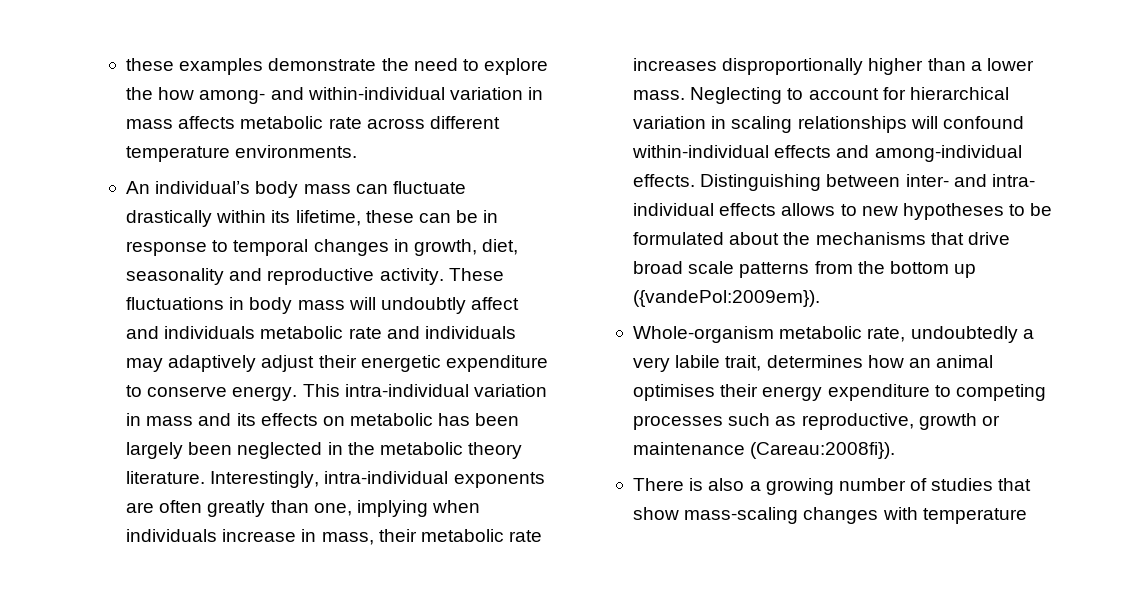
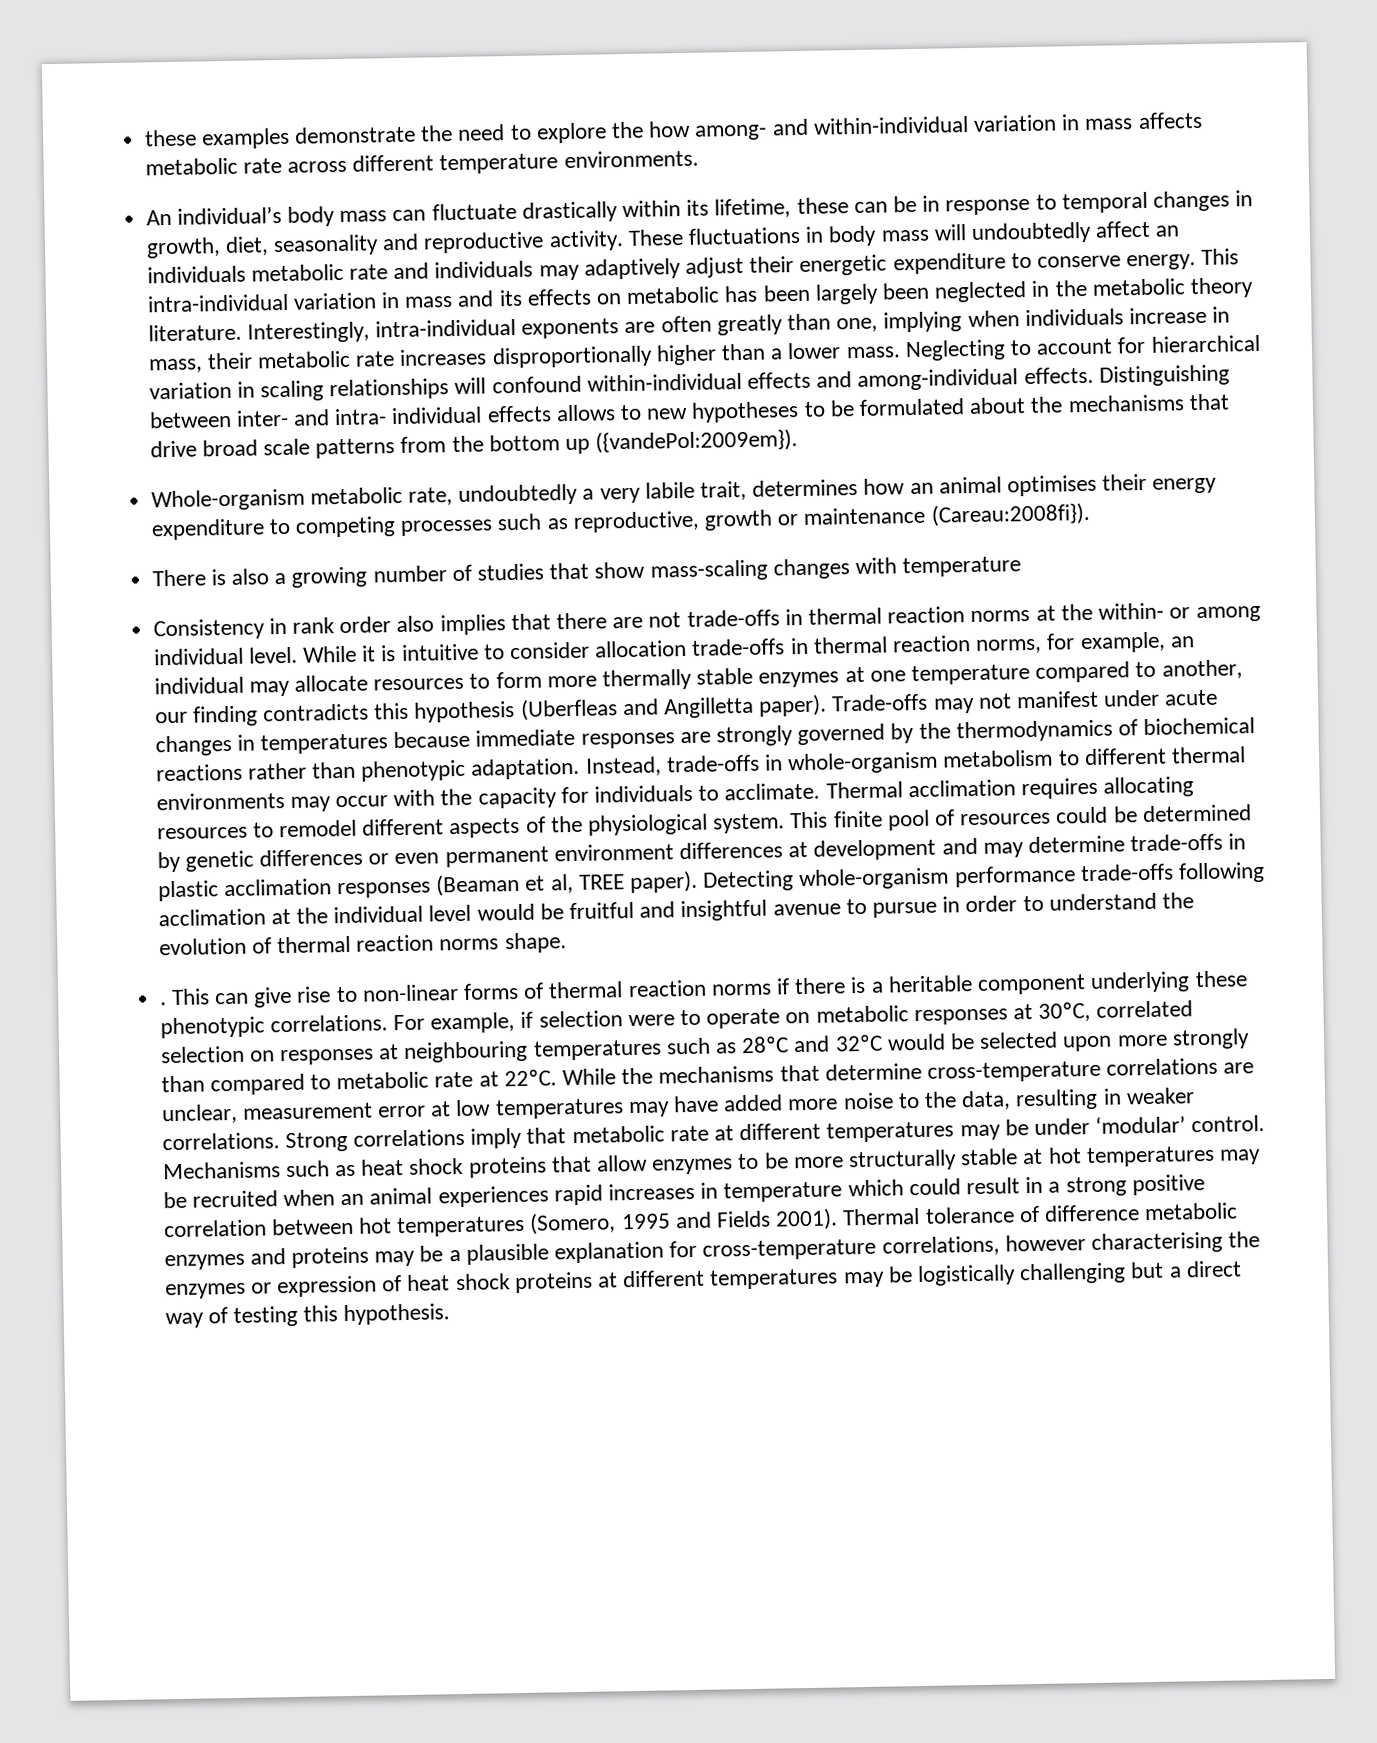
[380,297,519,314] [126,326,160,339] undoubtly affect and -> [971,220,1180,244] undoubtedly affect an
(1027, 516) none -> [152,602,1261,641] [153,631,1195,666] [153,659,1243,697] [154,689,1219,727] [154,717,1256,757] [155,746,1247,782] [155,776,1195,812] [156,804,1252,840] [156,833,1247,873] [157,861,1266,902] [157,892,1195,927] [158,932,567,956] [159,970,1248,1008] [159,1000,1194,1039] [159,1028,1250,1066] [160,1057,1255,1096] [160,1087,1195,1125] [161,1114,1266,1153] [162,1145,1262,1180] [162,1174,1205,1209] [163,1202,1239,1238] [163,1231,1261,1271] [164,1260,1242,1300] [164,1303,451,1329] // Consistency in rank order also implies that there are not trade-offs in thermal reaction norms at the within- or among individual level. While it is intuitive to consider allocation trade-offs in thermal reaction norms, for example, an individual may allocate resources to form more thermally stable enzymes at one temperature compared to another, our finding contradicts this hypothesis (Uberfleas and Angilletta paper). Trade-offs may not manifest under acute changes in temperatures because immediate responses are strongly governed by the thermodynamics of biochemical reactions rather than phenotypic adaptation. Instead, trade-offs in whole-organism metabolism to different thermal environments may occur with the capacity for individuals to acclimate. Thermal acclimation requires allocating resources to remodel different aspects of the physiological system. This finite pool of resources could be determined by genetic differences or even permanent environment differences at development and may determine trade-offs in plastic acclimation responses (Beaman et al, TREE paper). Detecting whole-organism performance trade-offs following acclimation at the individual level would be fruitful and insightful avenue to pursue in order to understand the evolution of thermal reaction norms shape. // . This can give rise to non-linear forms of thermal reaction norms if there is a heritable component underlying these phenotypic correlations. For example, if selection were to operate on metabolic responses at 30ºC, correlated selection on responses at neighbouring temperatures such as 28ºC and 32ºC would be selected upon more strongly than compared to metabolic rate at 22ºC. While the mechanisms that determine cross-temperature correlations are unclear, measurement error at low temperatures may have added more noise to the data, resulting in weaker correlations. Strong correlations imply that metabolic rate at different temperatures may be under ‘modular’ control. Mechanisms such as heat shock proteins that allow enzymes to be more structurally stable at hot temperatures may be recruited when an animal experiences rapid increases in temperature which could result in a strong positive correlation between hot temperatures (Somero, 1995 and Fields 2001). Thermal tolerance of difference metabolic enzymes and proteins may be a plausible explanation for cross-temperature correlations, however characterising the enzymes or expression of heat shock proteins at different temperatures may be logistically challenging but a direct way of testing this hypothesis.

